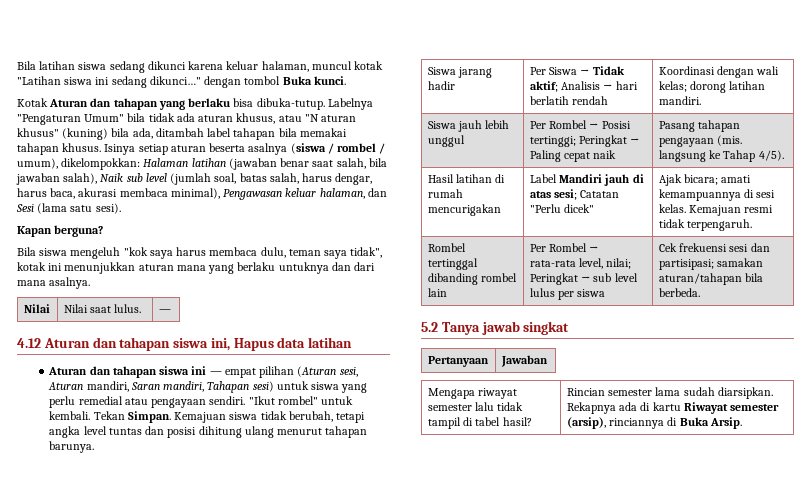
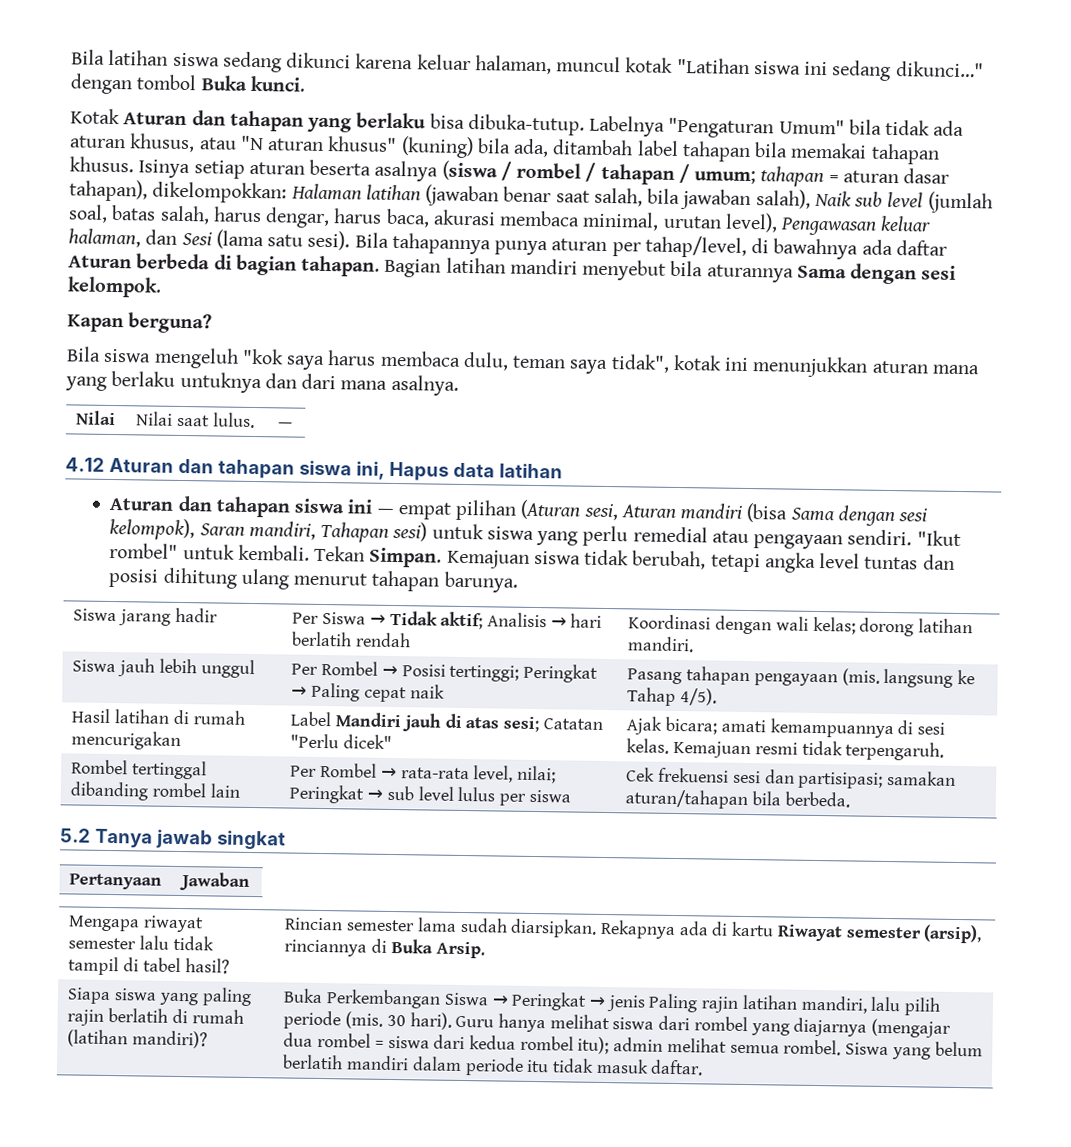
[17,158,58,169] umum), -> [600,163,950,188] [69,179,148,202] tahapan / umum; tahapan = aturan dasar tahapan),
[170,188,220,199] minimal), -> [582,211,778,233] minimal, urutan level),
(121, 208) none -> [354,232,947,260] [68,253,957,285] [67,276,162,298] Bila tahapannya punya aturan per tahap/level, di bawahnya ada daftar Aturan berbeda di bagian tahapan. Bagian latihan mandiri menyebut bila aturannya Sama dengan sesi kelompok.
[86,381,129,392] mandiri, -> [680,502,928,527] [109,517,196,541] mandiri (bisa Sama dengan sesi kelompok),
(742, 423) none -> [67,987,252,1007] [67,1008,244,1026] [67,1029,209,1049] [283,988,942,1016] [283,1010,952,1038] [283,1032,983,1060] [282,1054,704,1076] // Siapa siswa yang paling rajin berlatih di rumah (latihan mandiri)? | Buka Perkembangan Siswa → Peringkat → jenis Paling rajin latihan mandiri, lalu pilih periode (mis. 30 hari). Guru hanya melihat siswa dari rombel yang diajarnya (mengajar dua rombel = siswa dari kedua rombel itu); admin melihat semua rombel. Siswa yang belum berlatih mandiri dalam periode itu tidak masuk daftar.

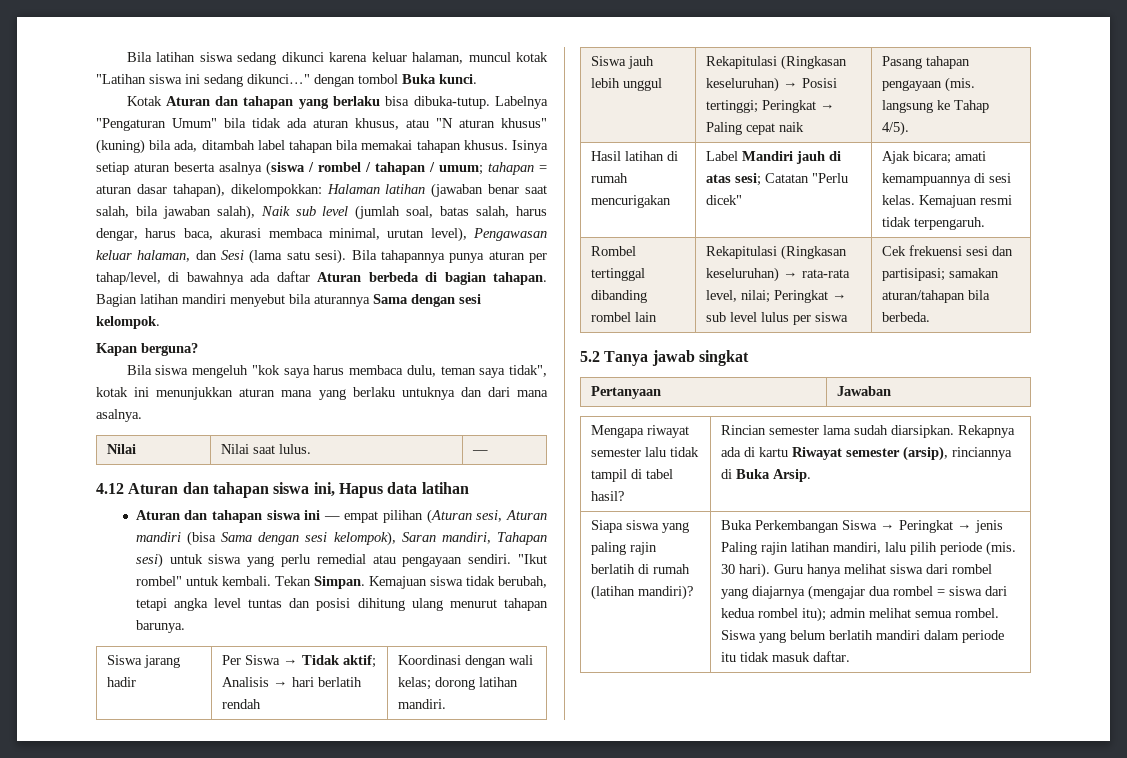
[291,660,379,676] Per Rombel -> [706,55,848,70] [706,77,780,92] Rekapitulasi (Ringkasan keseluruhan)
[290,762,378,778] Per Rombel -> [706,245,848,260] [706,267,780,282] Rekapitulasi (Ringkasan keseluruhan)

